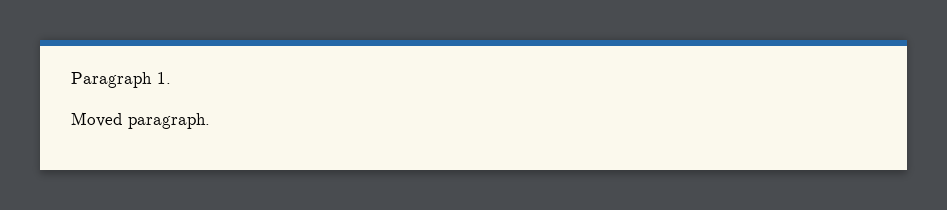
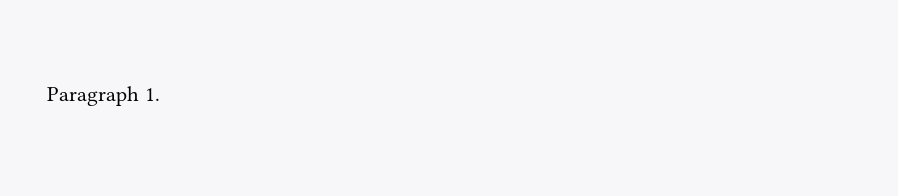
[71,112,210,129] // Moved paragraph. -> (160, 94) none

